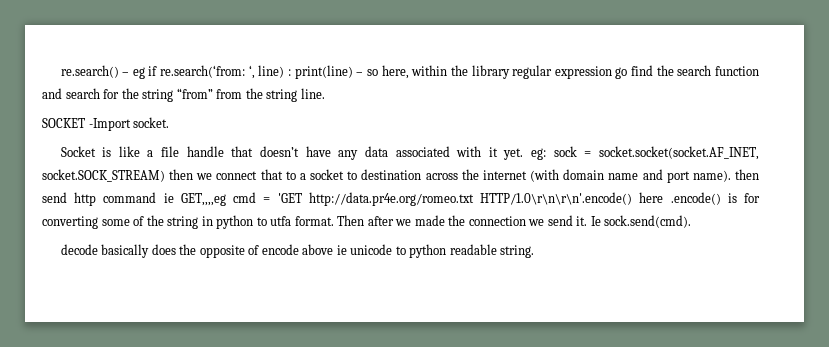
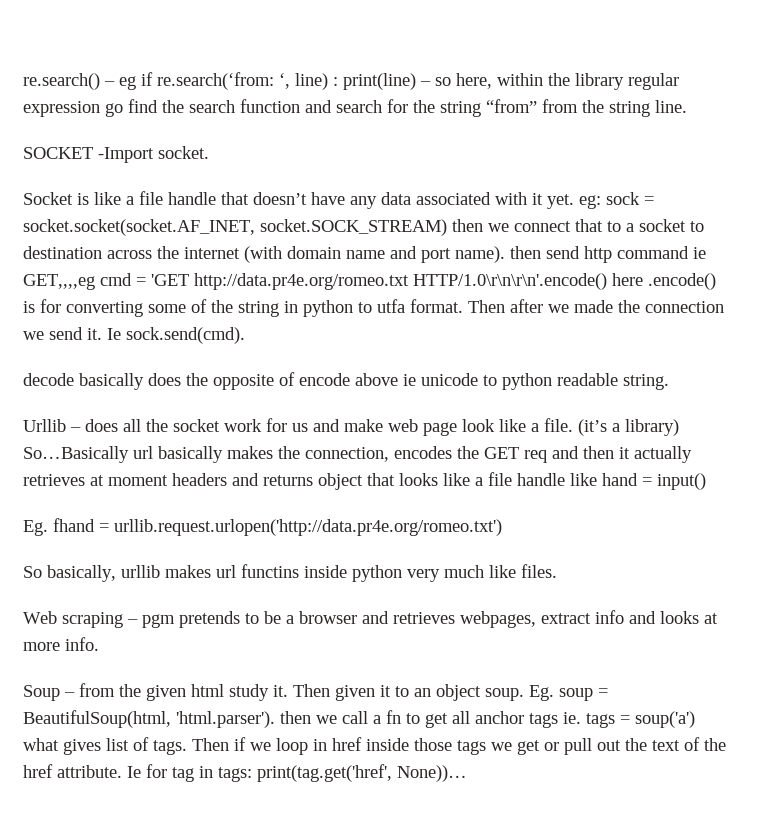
(535, 251) none -> [23,418,679,436] [23,446,692,463] [23,472,706,490] [23,518,502,536] [23,564,557,582] [23,610,718,628] [23,637,99,651] [23,683,608,701] [23,710,695,728] [23,737,726,755] [23,764,467,782] // Urllib – does all the socket work for us and make web page look like a file. (it’s a library) So…Basically url basically makes the connection, encodes the GET req and then it actually retrieves at moment headers and returns object that looks like a file handle like hand = input() // Eg. fhand = urllib.request.urlopen('http://data.pr4e.org/romeo.txt') // So basically, urllib makes url functins inside python very much like files. // Web scraping – pgm pretends to be a browser and retrieves webpages, extract info and looks at more info. // Soup – from the given html study it. Then given it to an object soup. Eg. soup = BeautifulSoup(html, 'html.parser'). then we call a fn to get all anchor tags ie. tags = soup('a') what gives list of tags. Then if we loop in href inside those tags we get or pull out the text of the href attribute. Ie for tag in tags: print(tag.get('href', None))…

